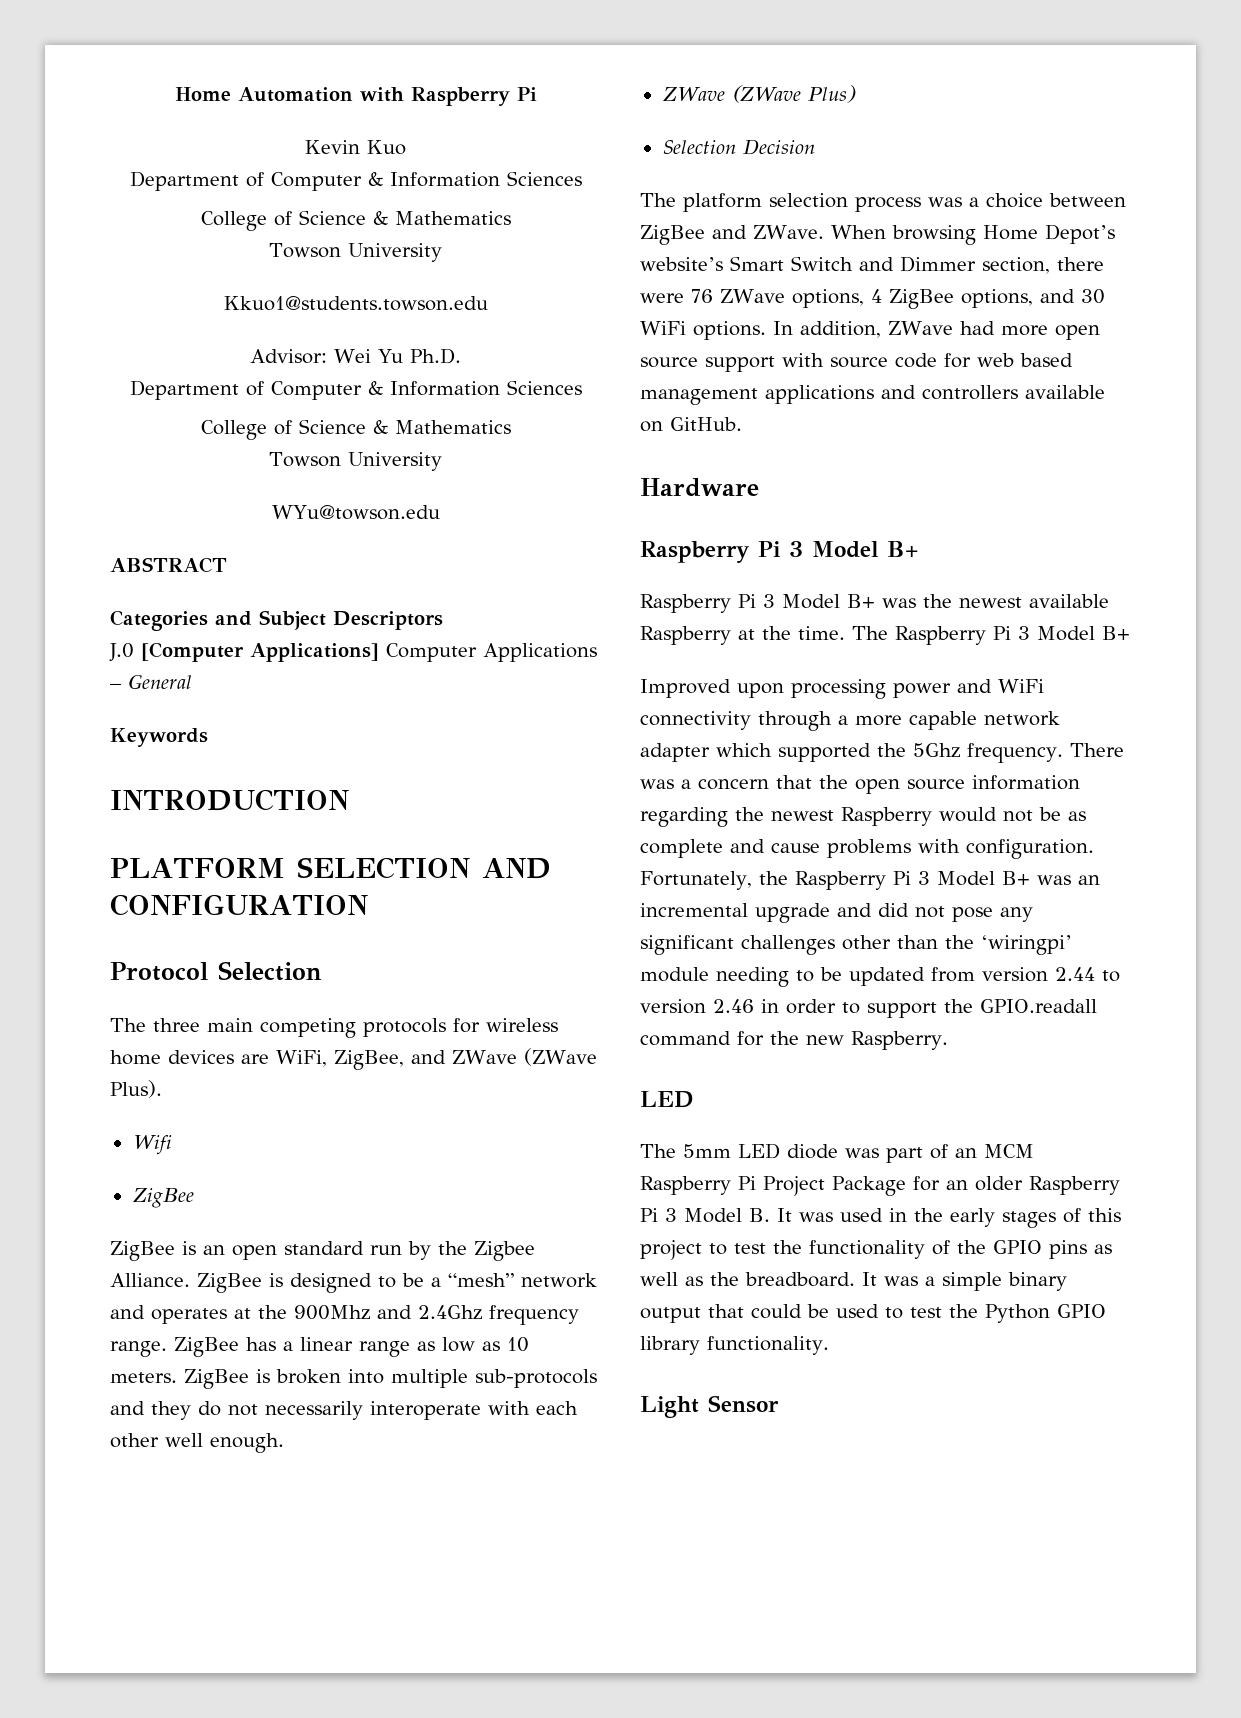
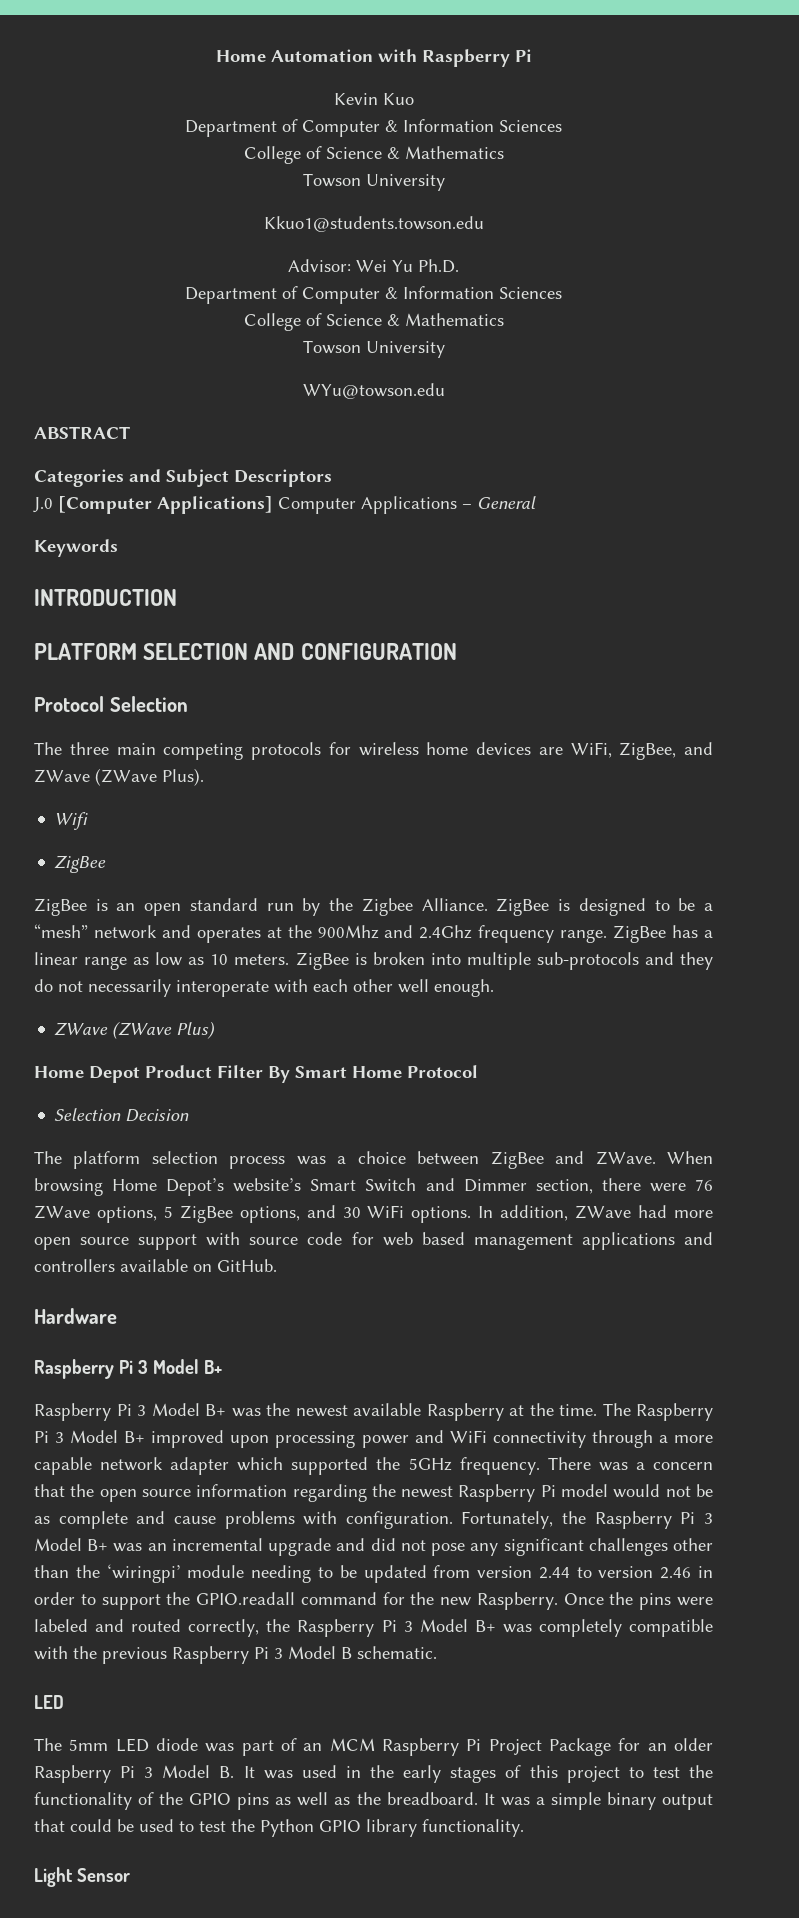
(857, 94) none -> [34,1065,478,1083] // Home Depot Product Filter By Smart Home Protocol
[870,289,882,303] 4 -> [163,1206,173,1218] 5
[640,679,731,698] // Improved -> [151,1430,225,1448] improved
[913,743,960,758] 5Ghz -> [408,1458,452,1471] 5GHz
(932, 816) none -> [540,1484,609,1497] Pi model
(948, 1040) none -> [563,1592,713,1610] [34,1619,713,1637] [34,1646,437,1664] Once the pins were labeled and routed correctly, the Raspberry Pi 3 Model B+ was completely compatible with the previous Raspberry Pi 3 Model B schematic.

